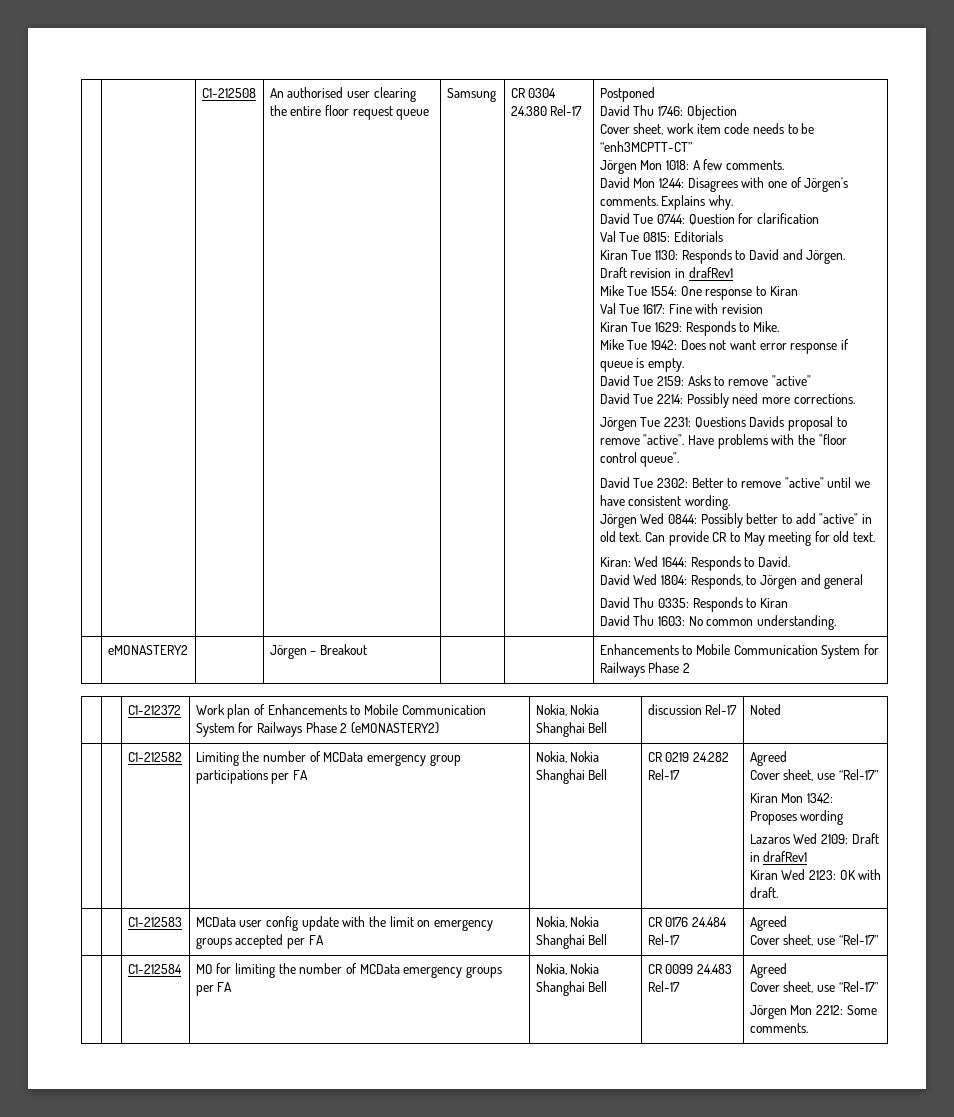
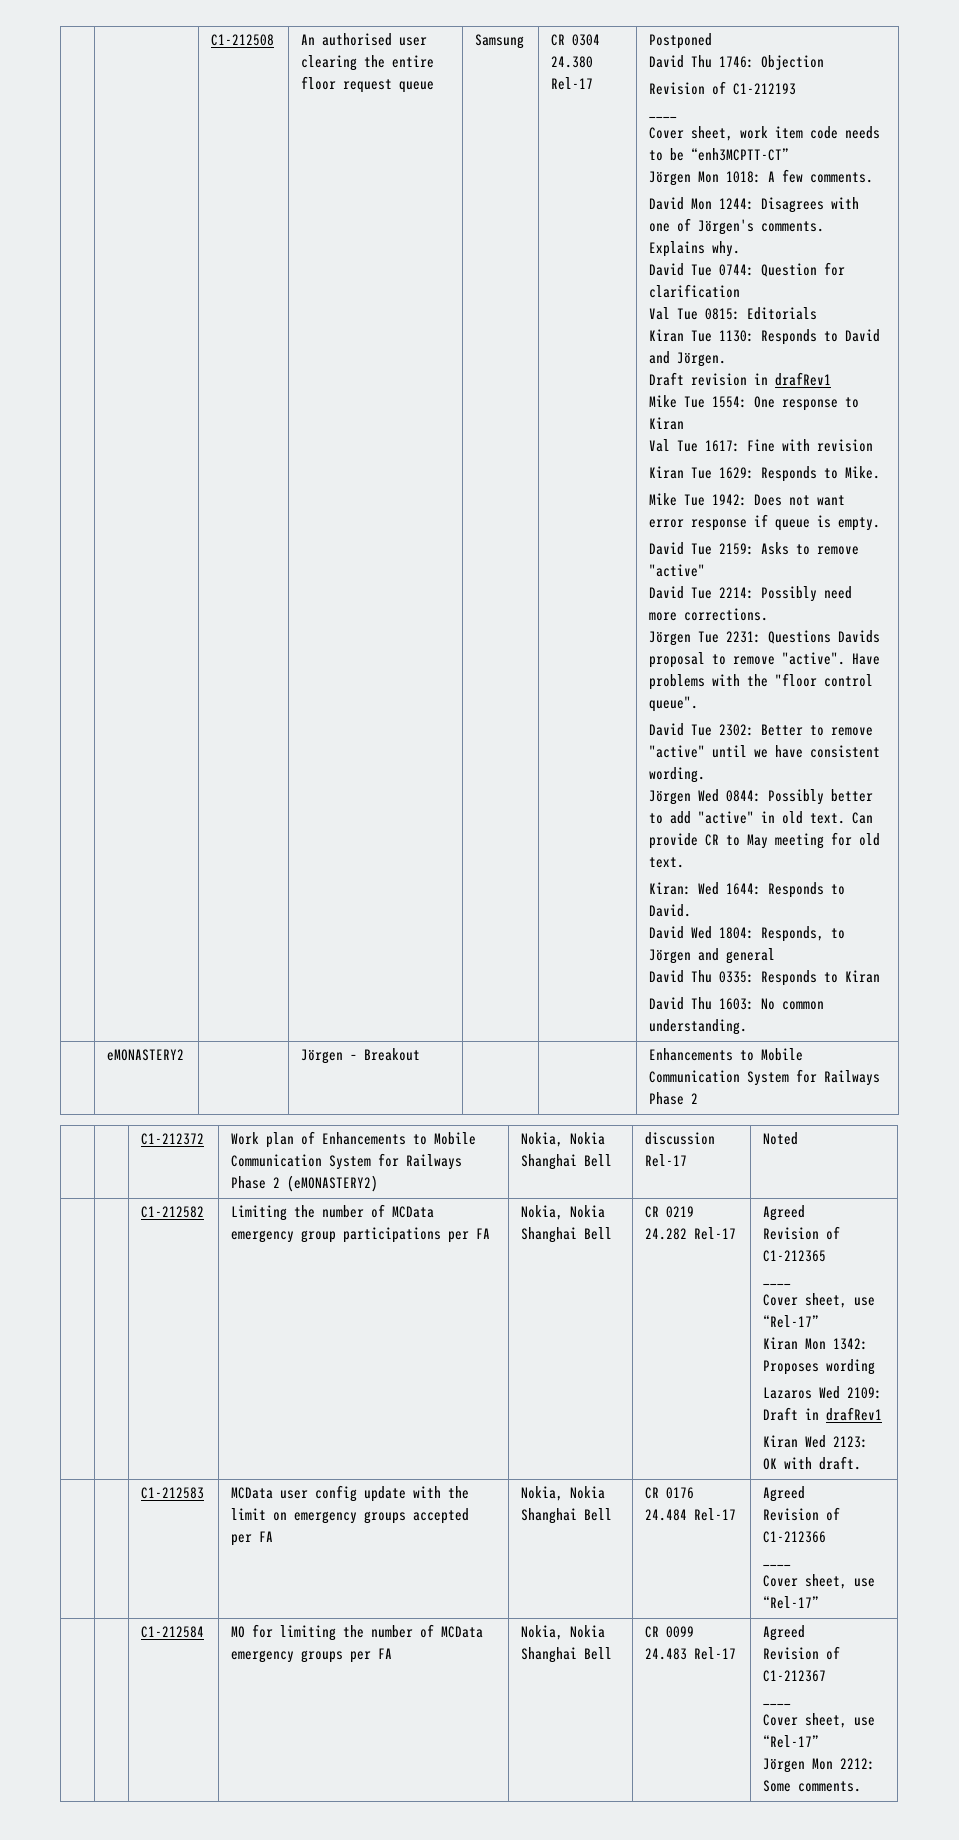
(737, 112) none -> [649,81,797,95] [649,116,678,119] // Revision of C1-212193 // ____
(787, 758) none -> [763,1226,841,1240] [763,1250,827,1262] [763,1283,792,1286] // Revision of C1-212365 // ____
(787, 923) none -> [763,1507,841,1521] [763,1531,827,1543] [763,1564,792,1567] // Revision of C1-212366 // ____
(787, 970) none -> [763,1646,841,1660] [763,1670,827,1682] [763,1703,792,1706] // Revision of C1-212367 // ____

